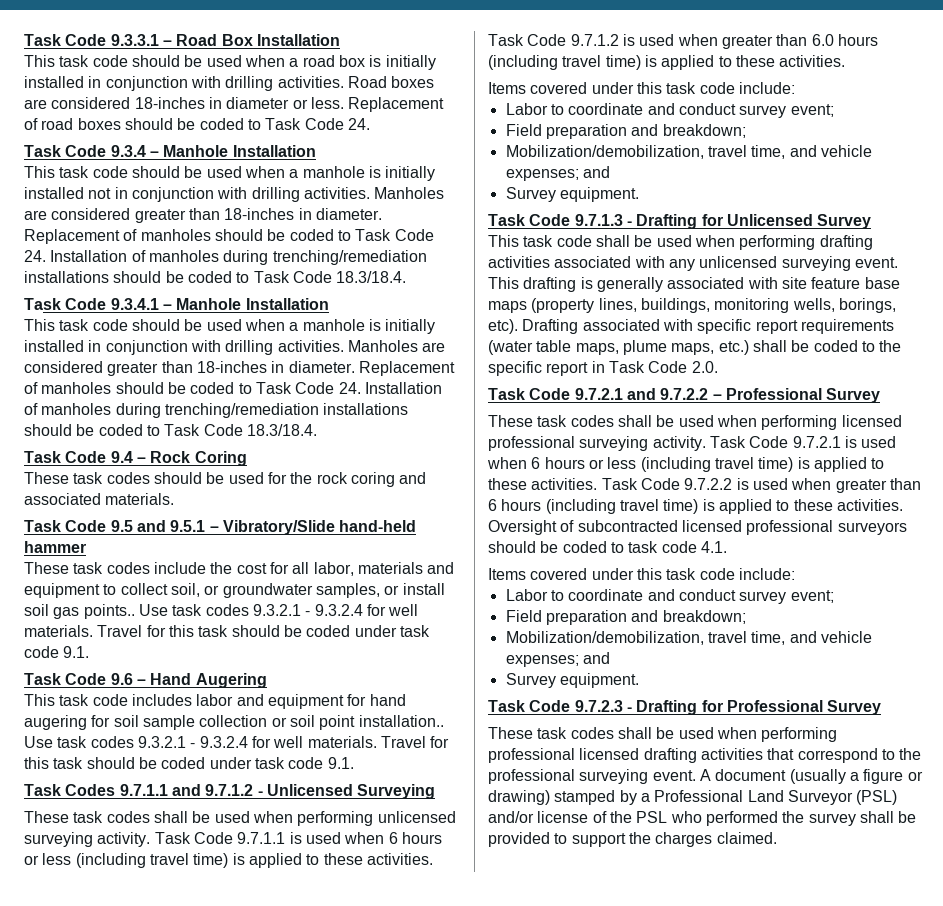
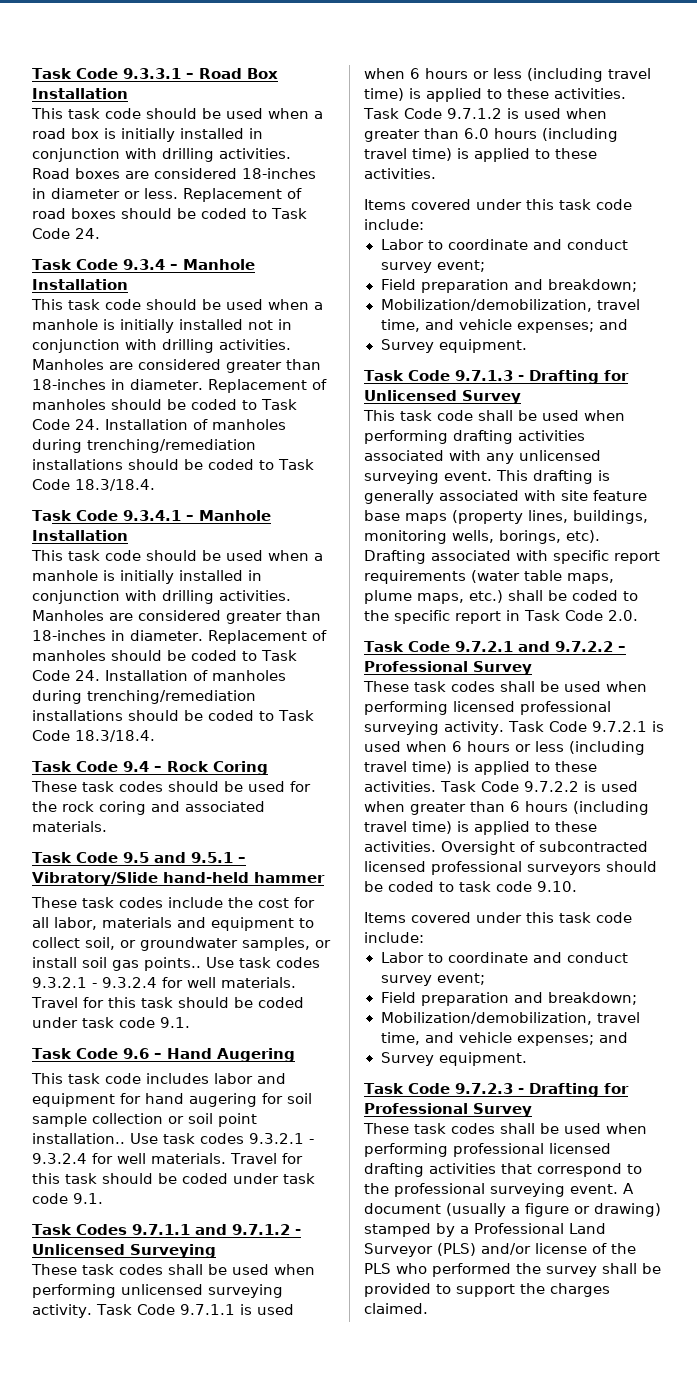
[700,541,727,553] 4.1. -> [537,881,577,892] 9.10.
[856,790,898,805] (PSL) -> [437,1243,476,1256] (PLS)
[636,811,668,823] PSL -> [364,1263,391,1274] PLS

